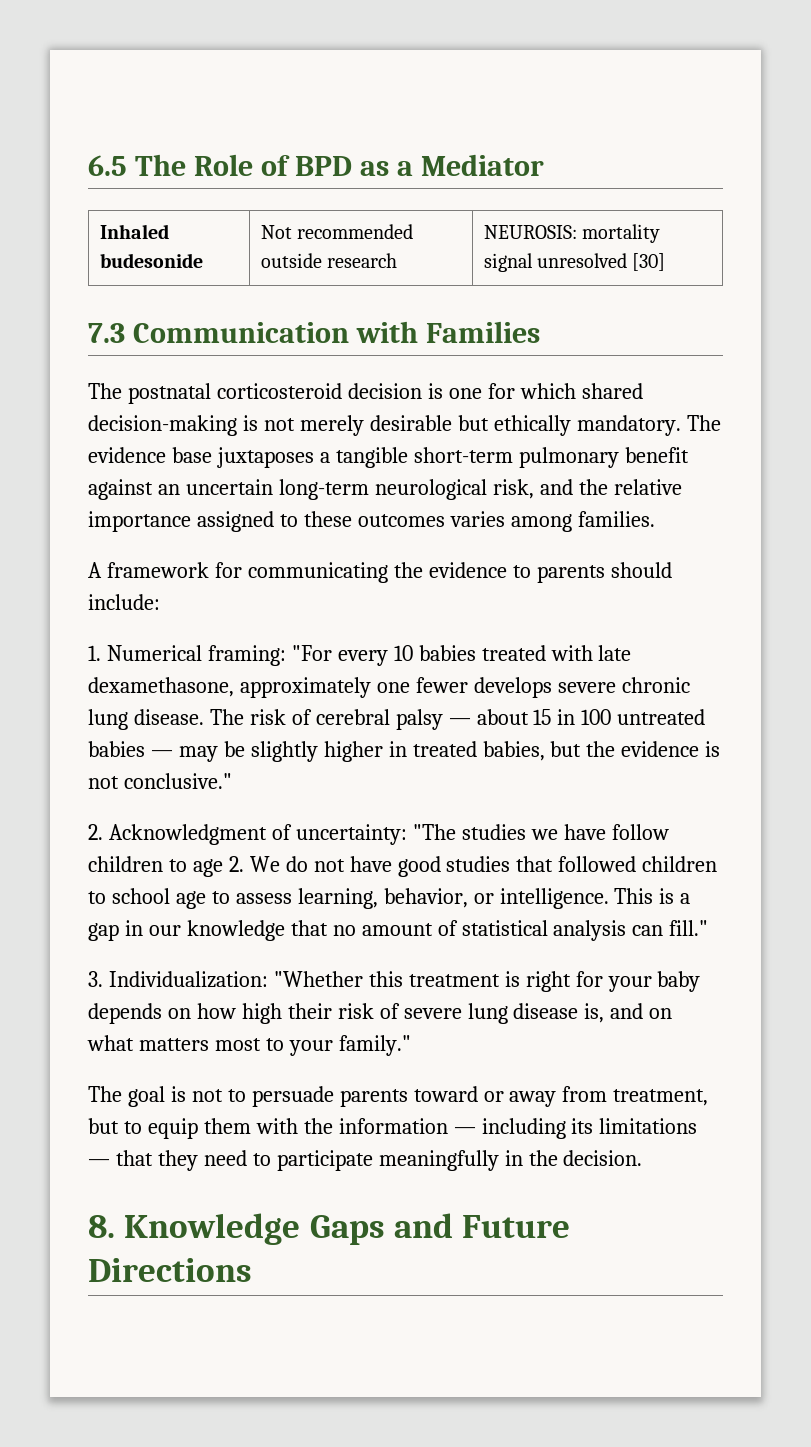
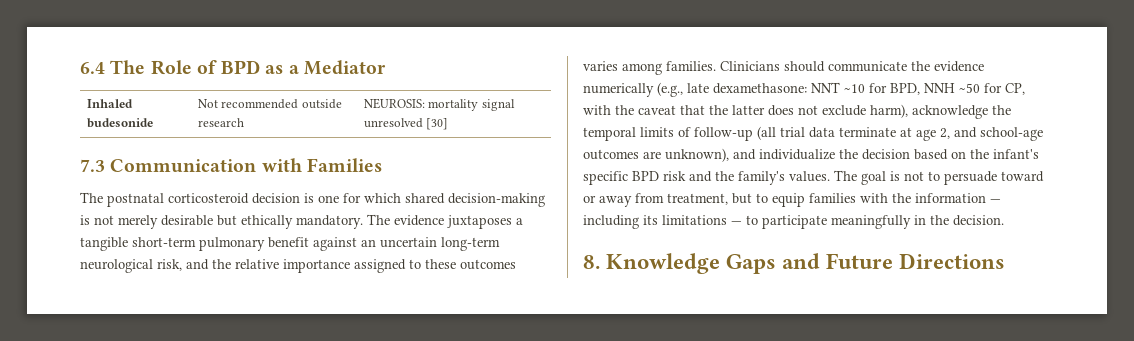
[88,155,127,176] 6.5 -> [80,62,105,74] 6.4
[171,447,212,463] base -> (444, 220) none
[88,562,672,583] [88,594,160,610] [88,645,632,666] [88,677,690,698] [88,709,706,730] [88,741,721,762] [88,773,232,789] [88,824,669,845] [88,856,718,877] [88,888,691,909] [88,920,709,941] [88,971,701,992] [88,1003,673,1024] [87,1035,411,1056] // A framework for communicating the evidence to parents should include: // 1. Numerical framing: "For every 10 babies treated with late dexamethasone, approximately one fewer develops severe chronic lung disease. The risk of cerebral palsy — about 15 in 100 untreated babies — may be slightly higher in treated babies, but the evidence is not conclusive." // 2. Acknowledgment of uncertainty: "The studies we have follow children to age 2. We do not have good studies that followed children to school age to assess learning, behavior, or intelligence. This is a gap in our knowledge that no amount of statistical analysis can fill." // 3. Individualization: "Whether this treatment is right for your baby depends on how high their risk of severe lung disease is, and on what matters most to your family." // -> [720,61,984,72] [583,82,1025,97] [583,104,1011,119] [583,126,1043,141] [583,148,1039,162] [583,171,830,185] Clinicians should communicate the evidence numerically (e.g., late dexamethasone: NNT ~10 for BPD, NNH ~50 for CP, with the caveat that the latter does not exclude harm), acknowledge the temporal limits of follow-up (all trial data terminate at age 2, and school-age outcomes are unknown), and individualize the decision based on the infant's specific BPD risk and the family's values.
[339,1089,408,1107] parents -> (997, 178) none
[203,1118,251,1134] them -> [809,193,856,203] families
[115,1150,247,1171] that they need -> (742, 223) none

